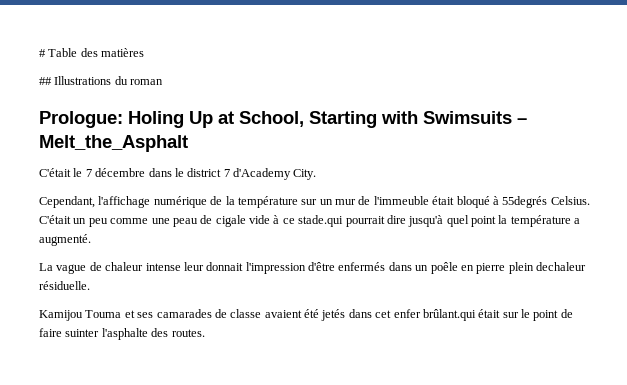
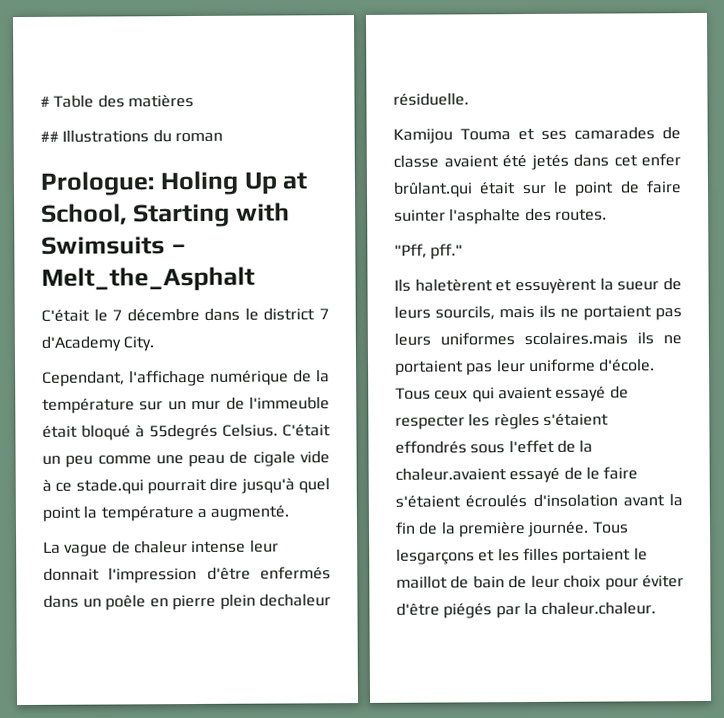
(205, 333) none -> [394,243,464,260] [394,277,682,295] [394,304,682,321] [394,331,682,346] [395,358,656,376] [395,385,629,403] [395,412,609,430] [395,439,594,454] [395,466,639,484] [395,493,683,508] [395,521,629,538] [396,547,648,565] [396,574,684,591] [396,601,657,619] // "Pff, pff." // Ils haletèrent et essuyèrent la sueur de leurs sourcils, mais ils ne portaient pas leurs uniformes scolaires.mais ils ne portaient pas leur uniforme d'école. Tous ceux qui avaient essayé de respecter les règles s'étaient effondrés sous l'effet de la chaleur.avaient essayé de le faire s'étaient écroulés d'insolation avant la fin de la première journée. Tous lesgarçons et les filles portaient le maillot de bain de leur choix pour éviter d'être piégés par la chaleur.chaleur.

